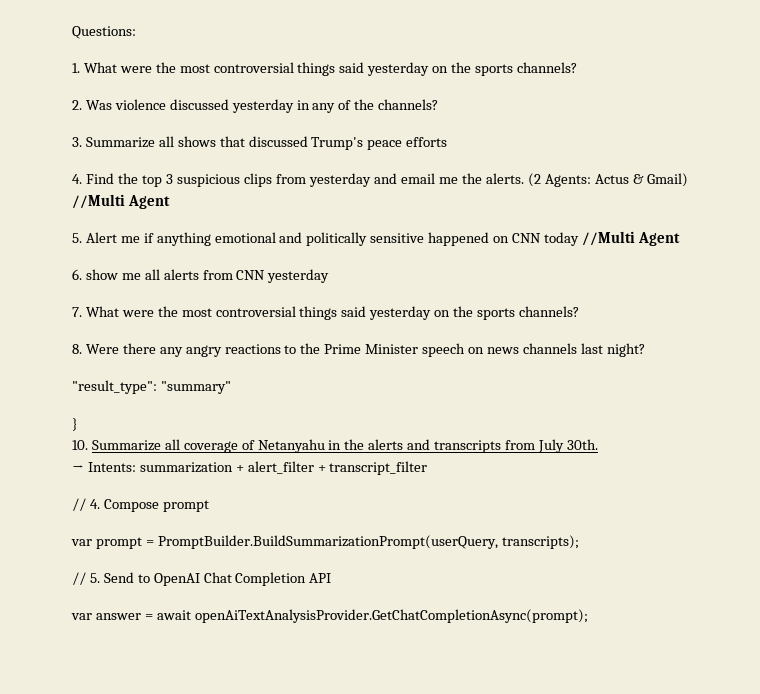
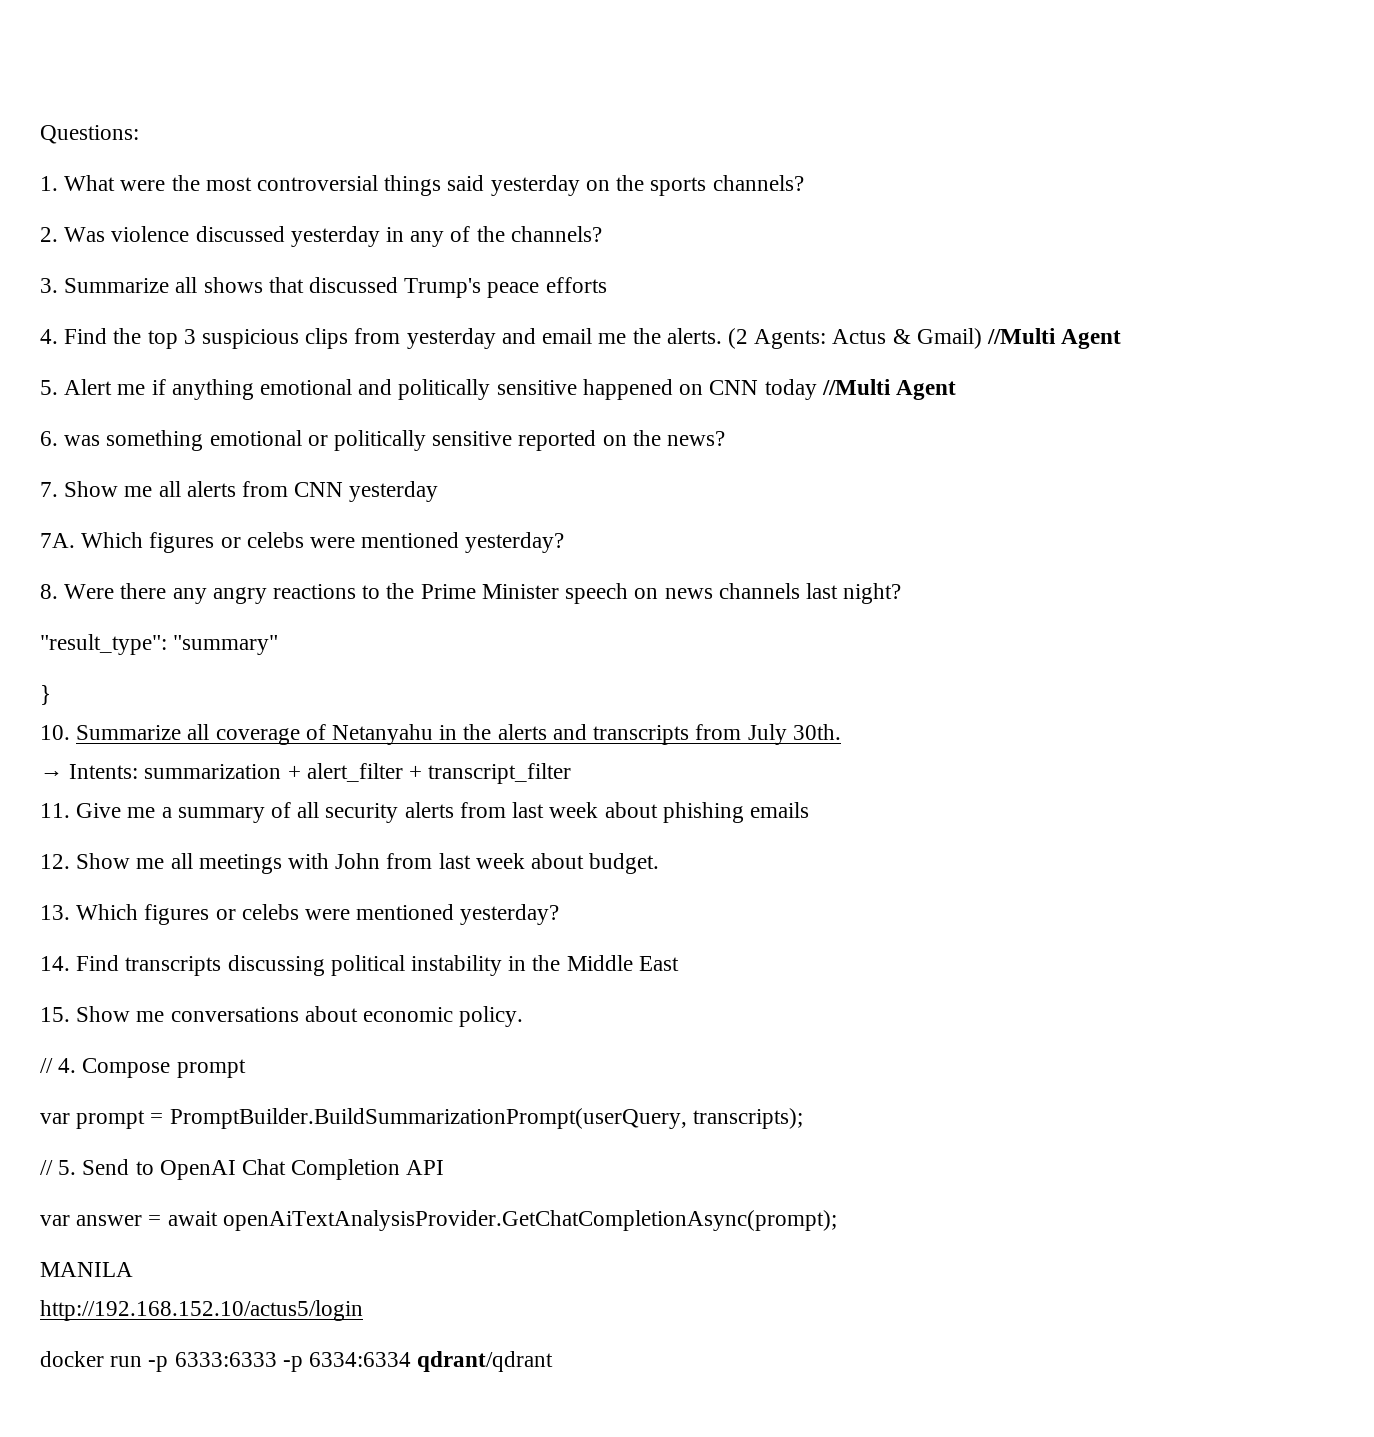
[85,269,118,280] show -> [64,430,726,451] [40,481,119,497] was something emotional or politically sensitive reported on the news? // 7. Show
[72,306,579,320] 7. What were the most controversial things said yesterday on the sports channels? -> [40,532,565,553] 7A. Which figures or celebs were mentioned yesterday?
(428, 468) none -> [40,802,809,823] [40,853,660,874] [40,904,560,925] [40,955,679,976] [40,1006,524,1027] // 11. Give me a summary of all security alerts from last week about phishing emails // 12. Show me all meetings with John from last week about budget. // 13. Which figures or celebs were mentioned yesterday? // 14. Find transcripts discussing political instability in the Middle East // 15. Show me conversations about economic policy.
(588, 616) none -> [40,1262,133,1277] [40,1300,363,1321] [40,1351,554,1372] // MANILA // http://192.168.152.10/actus5/login // docker run -p 6333:6333 -p 6334:6334 qdrant/qdrant

